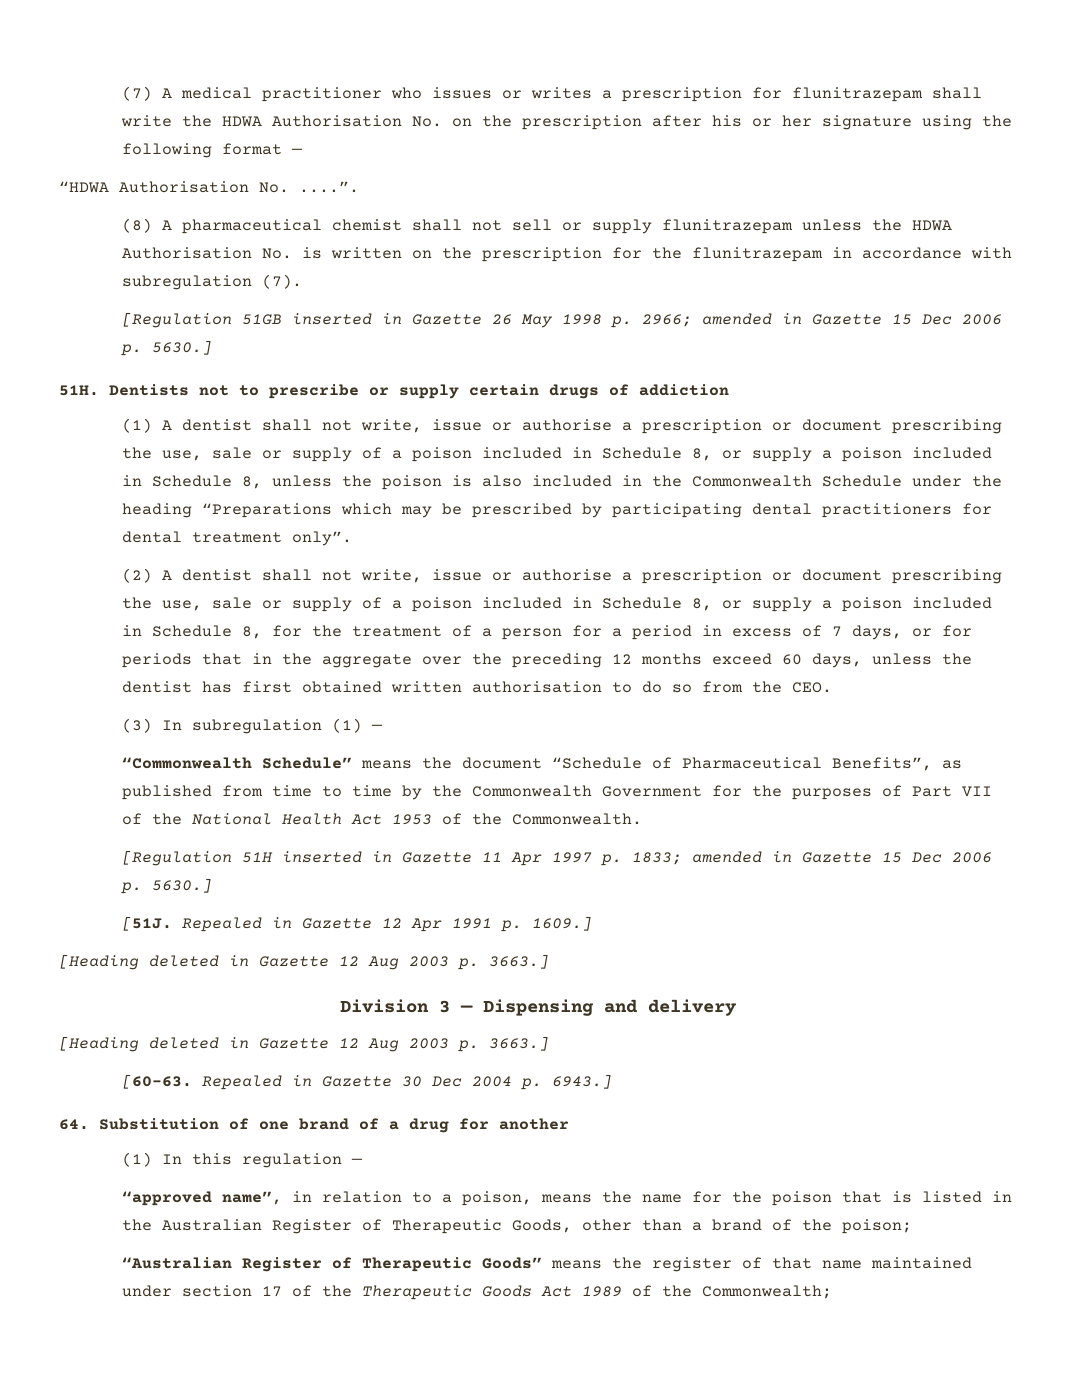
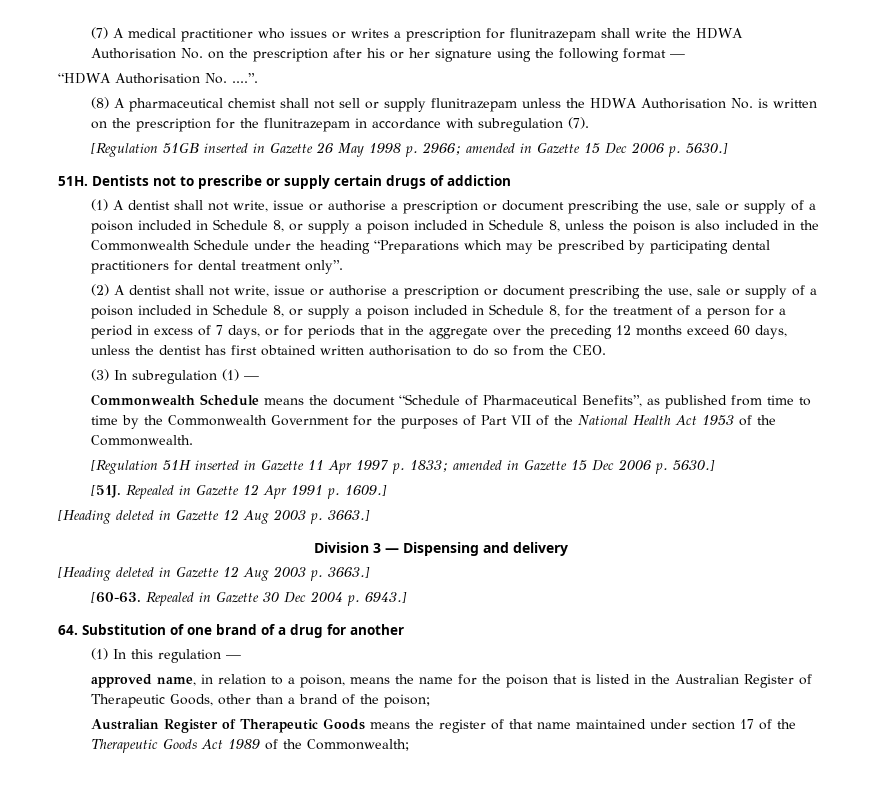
[122,757,353,769] “Commonwealth Schedule” -> [91,394,260,406] Commonwealth Schedule
[122,1191,283,1206] “approved name”, -> [91,674,197,688] approved name,
[122,1257,543,1272] “Australian Register of Therapeutic Goods” -> [91,718,366,733] Australian Register of Therapeutic Goods

